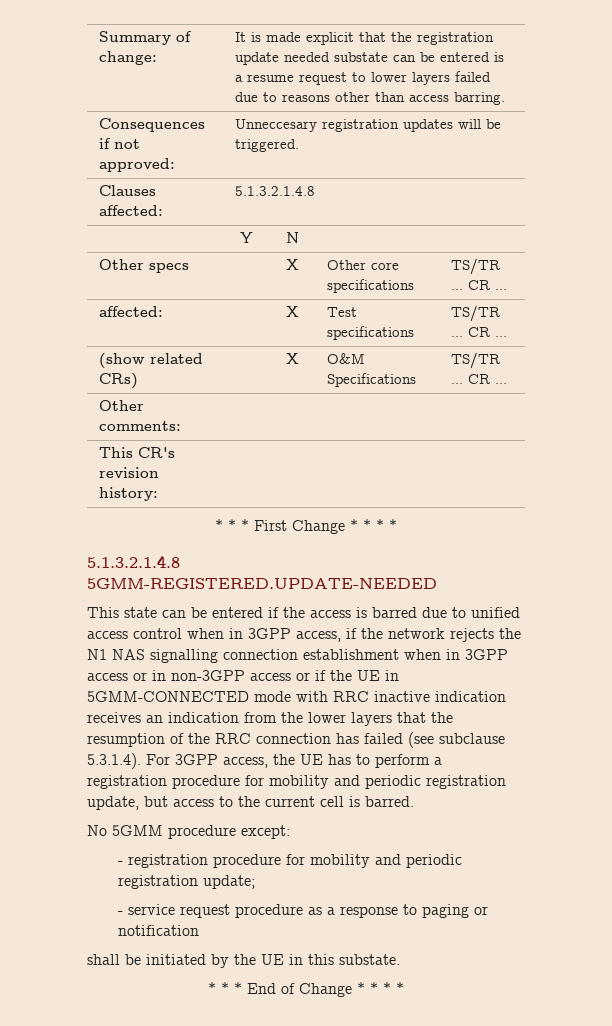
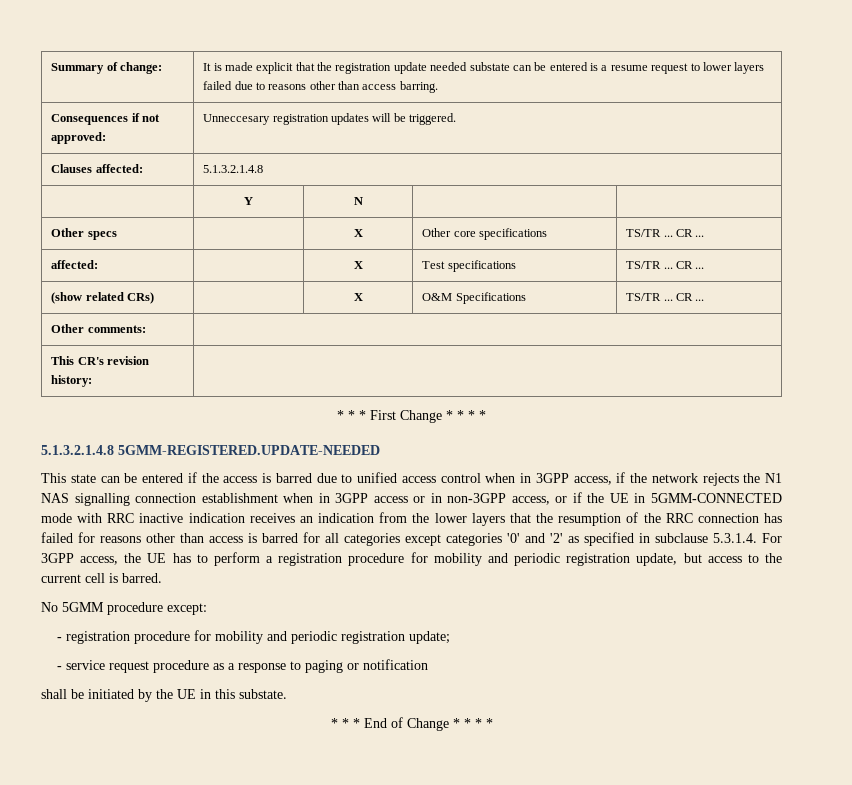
[250,673,291,681] access -> [511,496,550,505] access,
[408,732,505,748] [87,753,141,769] (see subclause 5.3.1.4). -> [78,532,757,546] for reasons other than access is barred for all categories except categories '0' and '2' as specified in subclause 5.3.1.4.

